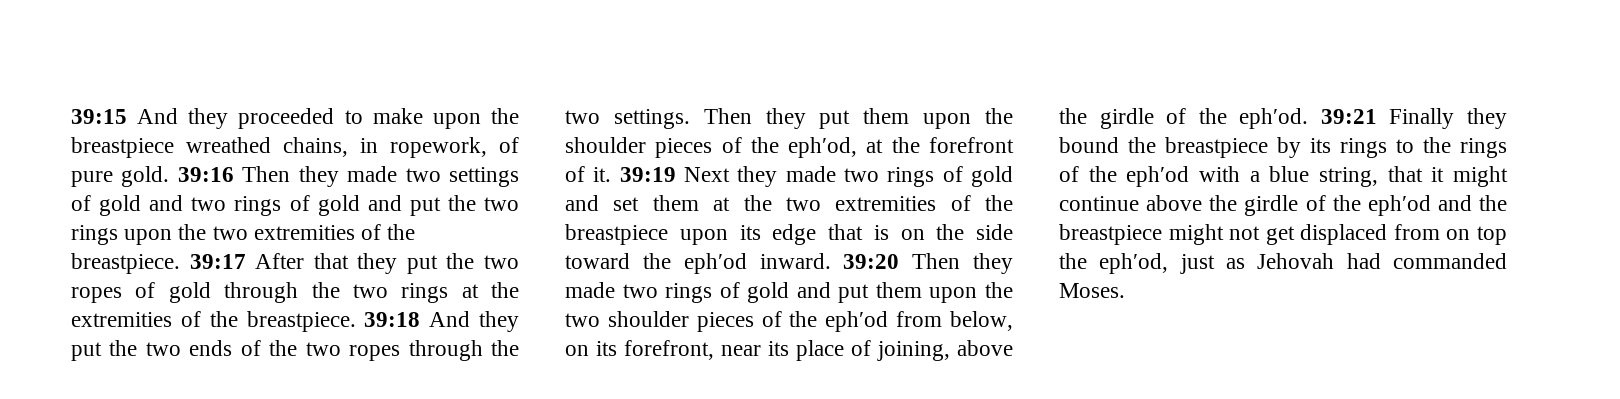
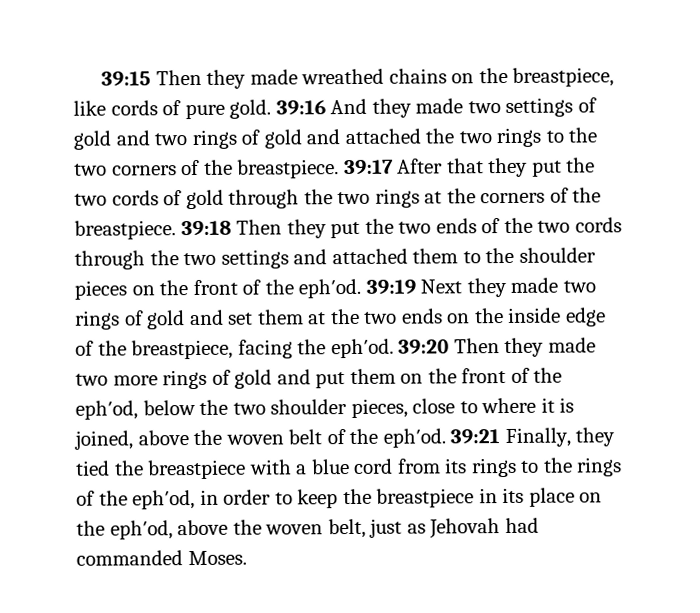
[137,108,519,129] [71,137,487,158] And they proceeded to make upon the breastpiece wreathed chains, in ropework, -> [155,67,615,89] [73,100,158,116] Then they made wreathed chains on the breastpiece, like cords
[242,166,291,182] Then -> [330,98,368,115] And
[409,195,519,216] [71,224,355,245] put the two rings upon the two extremities -> [344,127,598,148] [74,163,177,176] attached the two rings to the two corners
[71,287,122,303] ropes -> [111,190,159,206] cords
[71,312,172,327] extremities -> [480,192,546,204] corners
[429,311,471,327] And -> [236,219,283,235] Then
[349,340,519,361] [565,108,1013,129] [565,137,1014,158] [565,166,612,182] ropes through the two settings. Then they put them upon the shoulder pieces of the eph′od, at the forefront of it. -> [574,217,622,233] [74,247,596,270] [74,278,362,300] cords through the two settings and attached them to the shoulder pieces on the front of the eph′od.
[835,195,1013,211] [565,224,1013,245] [565,253,831,274] extremities of the breastpiece upon its edge that is on the side toward the eph′od inward. -> [401,307,606,327] [75,338,394,360] ends on the inside edge of the breastpiece, facing the eph′od.
(658, 291) none -> [112,375,158,386] more
[929,282,1013,303] [565,311,1013,332] [565,340,1013,361] [1059,108,1507,129] [1059,137,1301,158] upon the two shoulder pieces of the eph′od from below, on its forefront, near its place of joining, above the girdle of the eph′od. 39:21 Finally they bound the breastpiece by -> [400,367,563,384] [75,397,575,420] [74,427,616,450] [75,458,441,480] on the front of the eph′od, below the two shoulder pieces, close to where it is joined, above the woven belt of the eph′od. 39:21 Finally, they tied the breastpiece with a blue cord from
[1126,166,1508,187] [1059,195,1507,216] [1059,224,1507,245] [1059,253,1169,274] eph′od with a blue string, that it might continue above the girdle of the eph′od and the breastpiece might not get displaced from on top the eph′od, -> [132,487,603,510] [76,518,366,540] eph′od, in order to keep the breastpiece in its place on the eph′od, above the woven belt,

